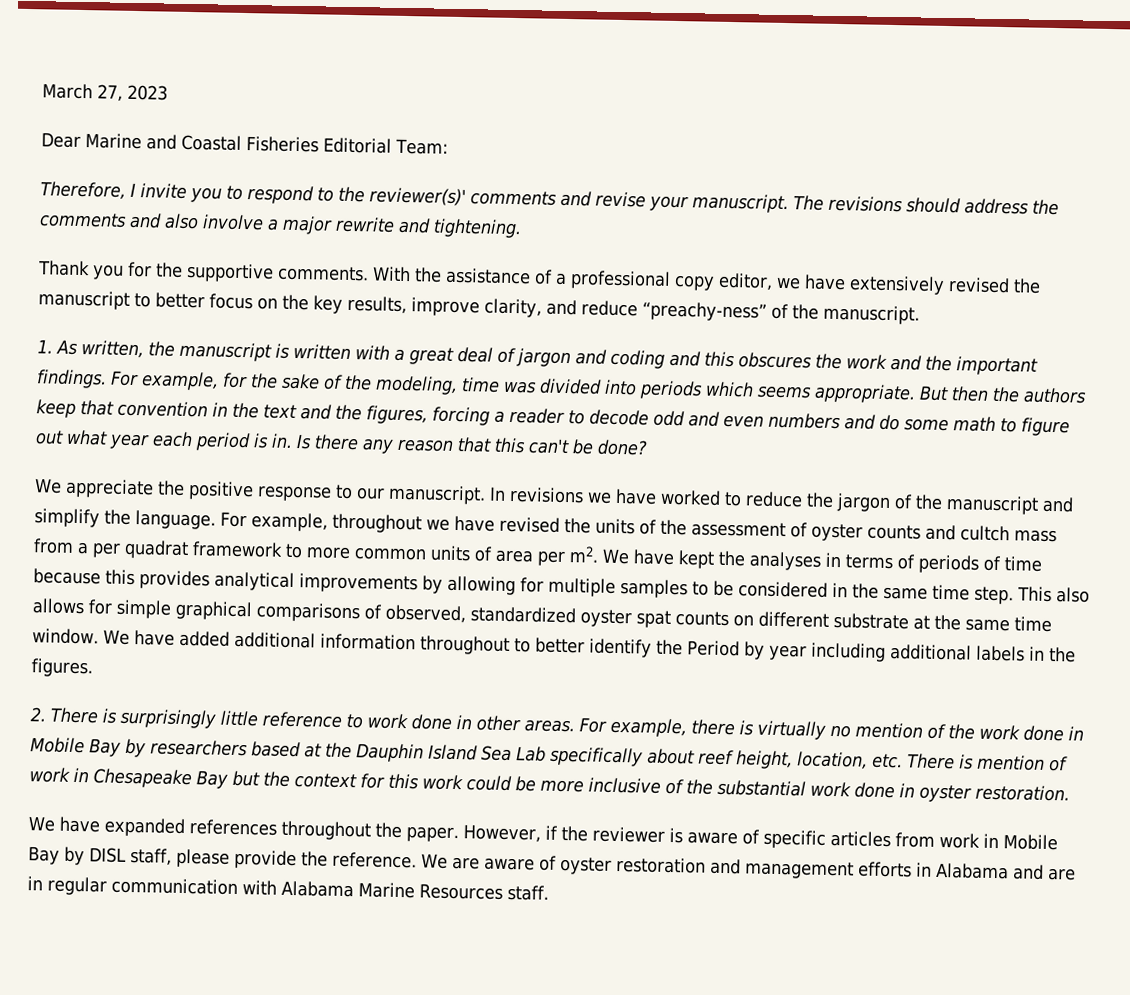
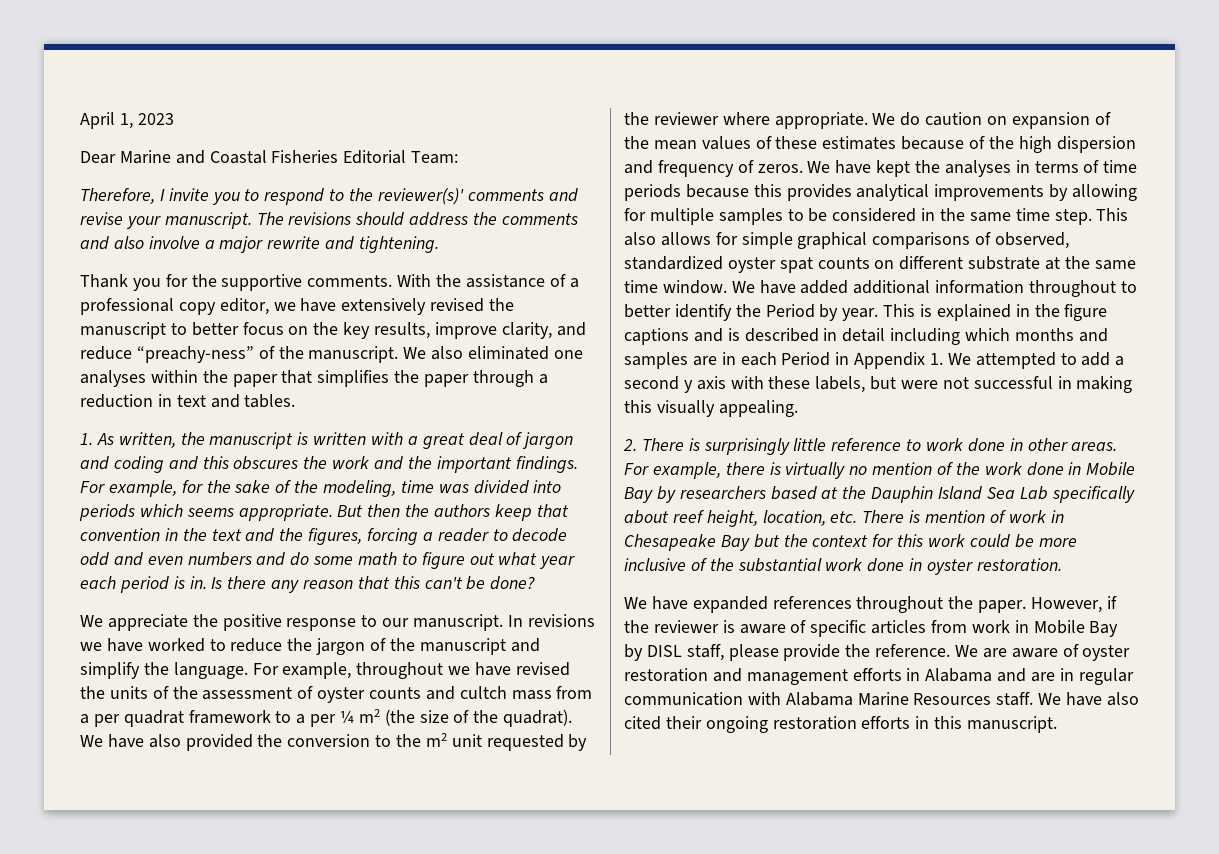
[42,83,123,102] March 27, -> [80,112,133,129] April 1,
(920, 314) none -> [403,346,583,360] [80,370,548,387] [80,394,296,408] We also eliminated one analyses within the paper that simplifies the paper through a reduction in text and tables.
[306,545,599,567] more common units of area per m2. -> [296,709,573,727] [80,733,588,751] [624,112,1111,129] [624,136,1136,153] [624,160,803,177] a per ¼ m2 (the size of the quadrat). We have also provided the conversion to the m2 unit requested by the reviewer where appropriate. We do caution on expansion of the mean values of these estimates because of the high dispersion and frequency of zeros.
[917,554,1042,574] periods of time -> [1103,160,1138,173] [624,184,681,201] time periods
[768,642,1076,663] [31,658,93,678] year including additional labels in the figures. -> [842,304,1108,321] [624,328,1108,345] [624,352,1125,369] [624,376,1133,393] [624,400,798,417] year. This is explained in the figure captions and is described in detail including which months and samples are in each Period in Appendix 1. We attempted to add a second y axis with these labels, but were not successful in making this visually appealing.
(549, 892) none -> [1038,692,1139,706] [624,716,1058,733] We have also cited their ongoing restoration efforts in this manuscript.

